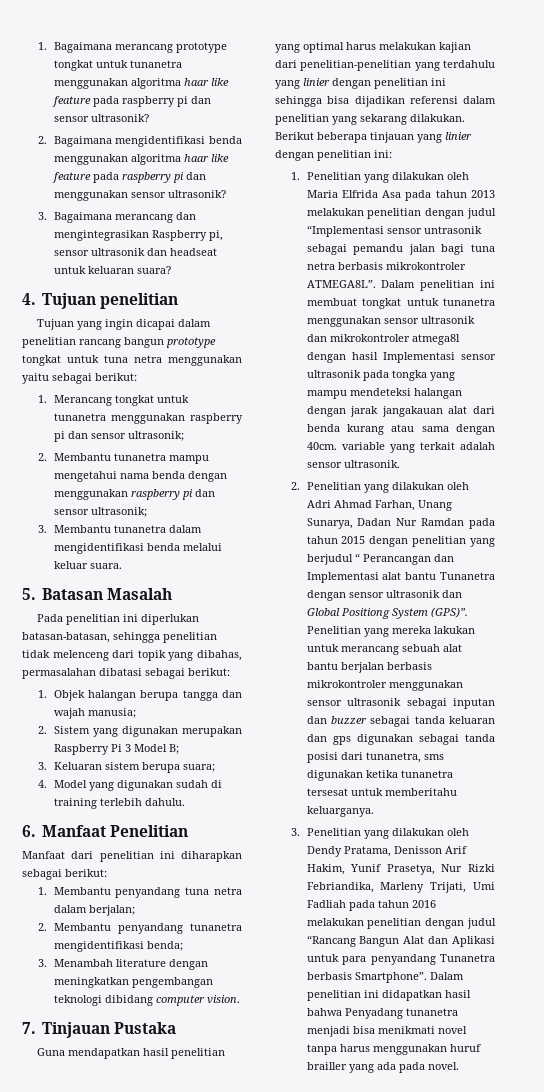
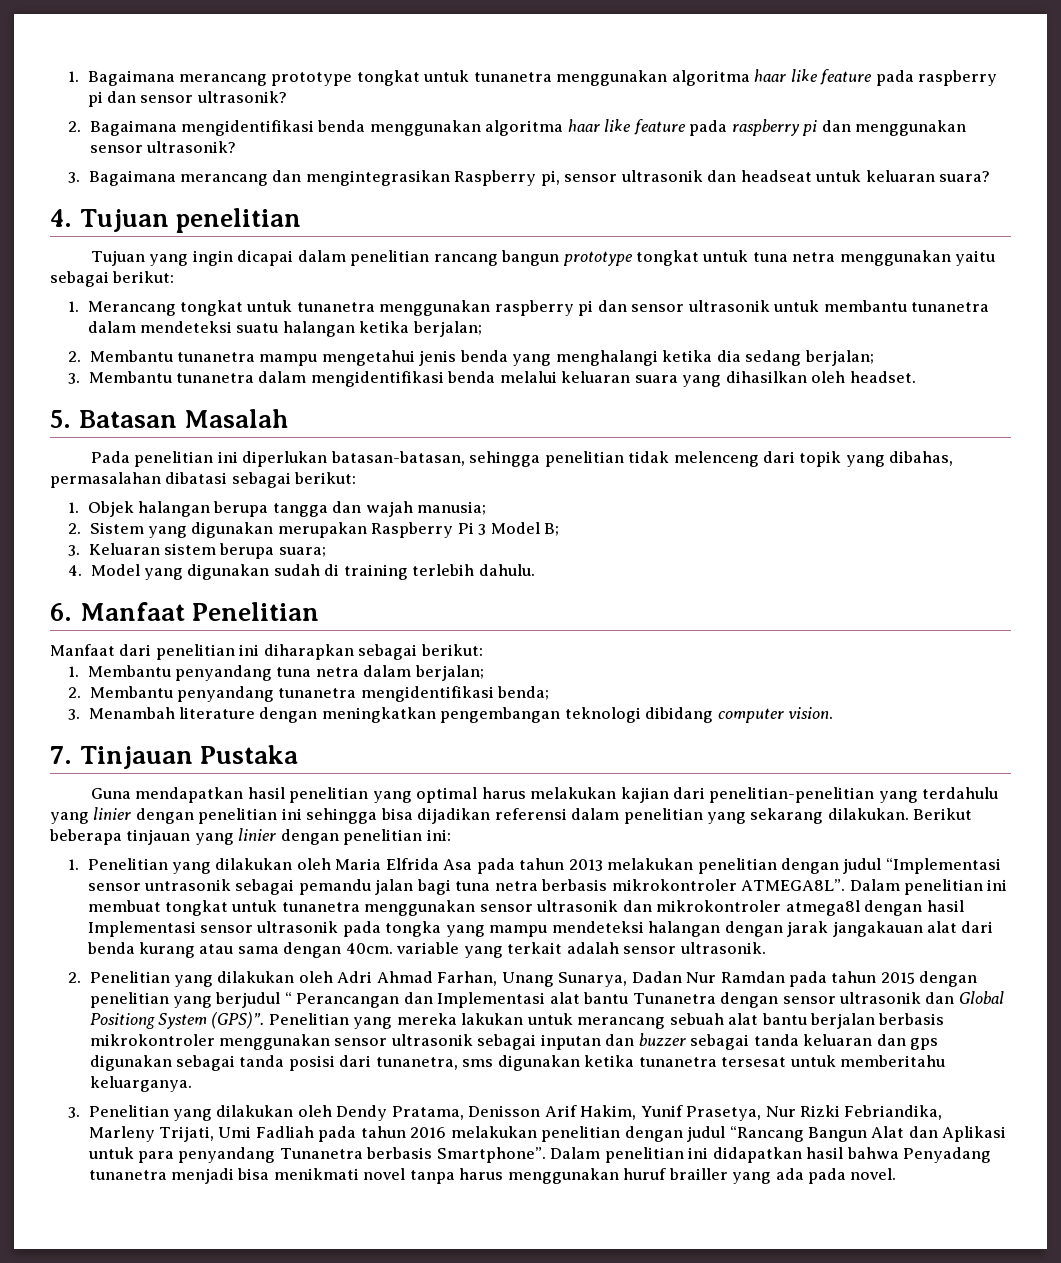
[127,431,184,441] ultrasonik; -> [687,300,990,312] [87,321,482,337] ultrasonik untuk membantu tunanetra dalam mendeteksi suatu halangan ketika berjalan;
[119,471,227,482] [53,489,215,500] [53,507,147,517] nama benda dengan menggunakan raspberry pi dan sensor ultrasonik; -> [419,350,874,366] jenis benda yang menghalangi ketika dia sedang berjalan;
[53,561,122,569] keluar suara. -> [561,371,916,387] keluaran suara yang dihasilkan oleh headset.

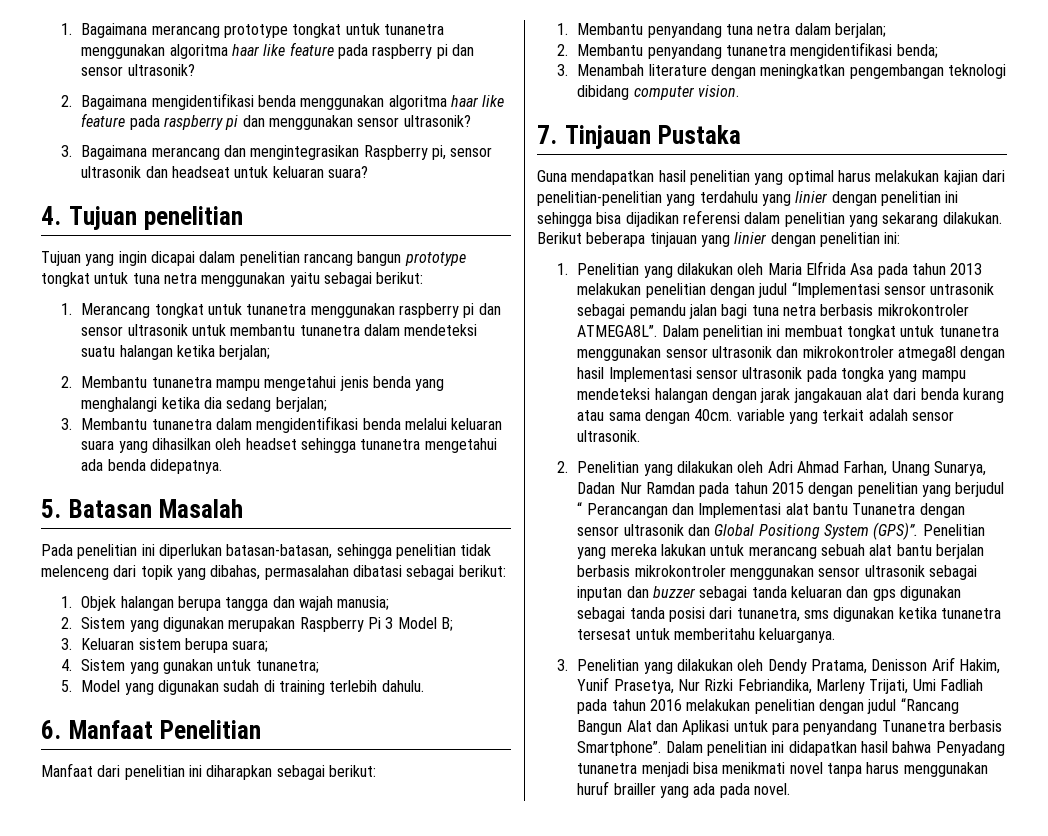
[849,371,916,383] headset. -> [245,438,497,453] [81,459,223,474] headset sehingga tunanetra mengetahui ada benda didepatnya.
(83, 570) none -> [81,659,319,674] [61,680,73,692] Sistem yang gunakan untuk tunanetra; // 5.

